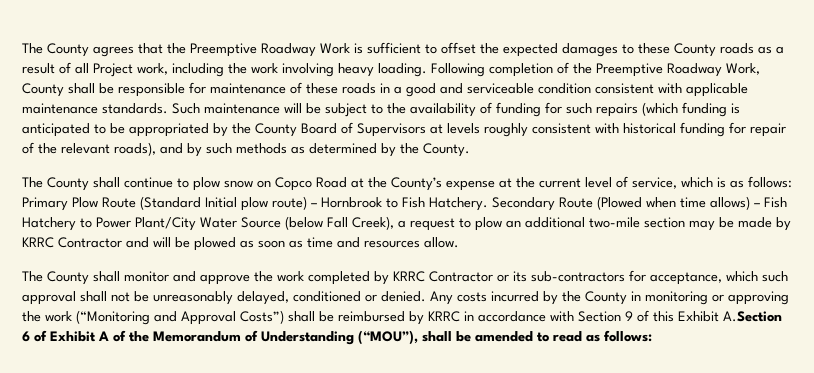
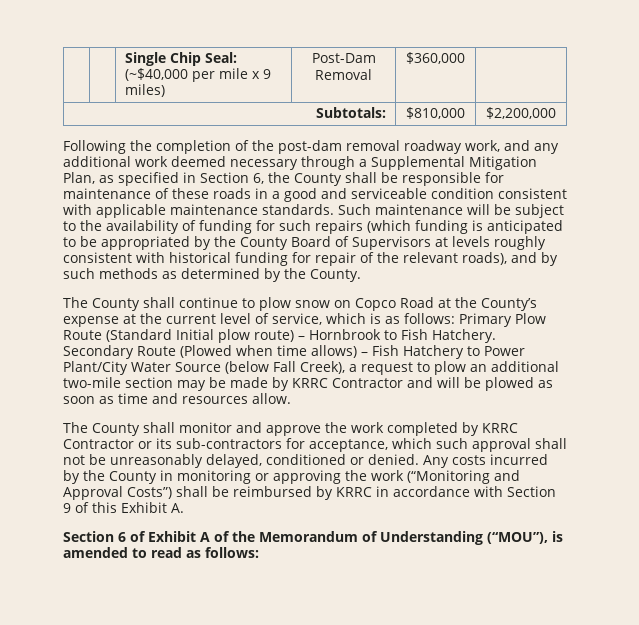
[22,42,784,57] [22,62,760,77] The County agrees that the Preemptive Roadway Work is sufficient to offset the expected damages to these County roads as a result of all Project work, including the work involving heavy loading. Following completion of the Preemptive Roadway Work, -> [124,52,237,66] [124,68,271,82] [124,84,165,97] [311,53,376,63] [315,69,372,80] [406,52,465,64] [316,107,387,118] [406,107,465,119] [486,107,556,119] [63,140,559,154] [63,156,537,170] [63,172,290,186] | | Single Chip Seal: (~$40,000 per mile x 9 miles) | Post-Dam Removal | $360,000 | // Subtotals: | $810,000 | $2,200,000 // Following the completion of the post-dam removal roadway work, and any additional work deemed necessary through a Supplemental Mitigation Plan, as specified in Section 6, the
[723,311,782,322] A.Section -> [171,503,184,513] [63,531,114,542] A. // Section
[422,331,471,342] shall be -> [552,531,563,542] is

